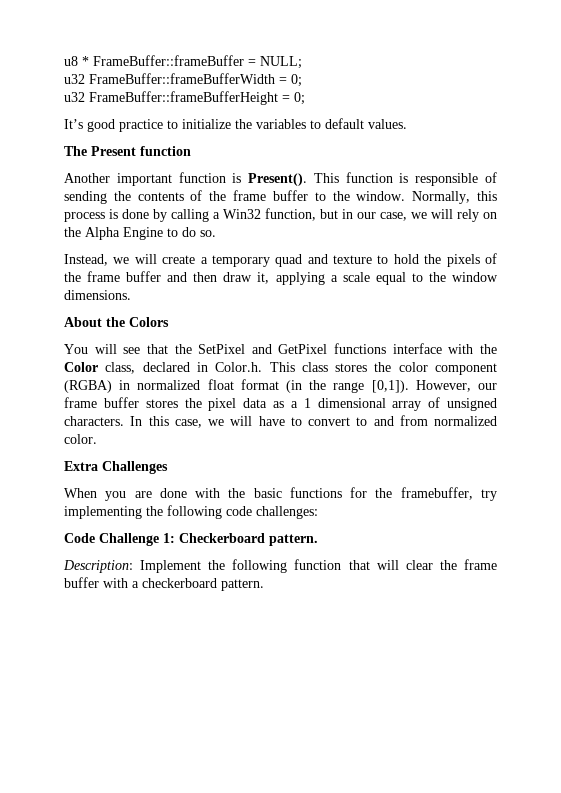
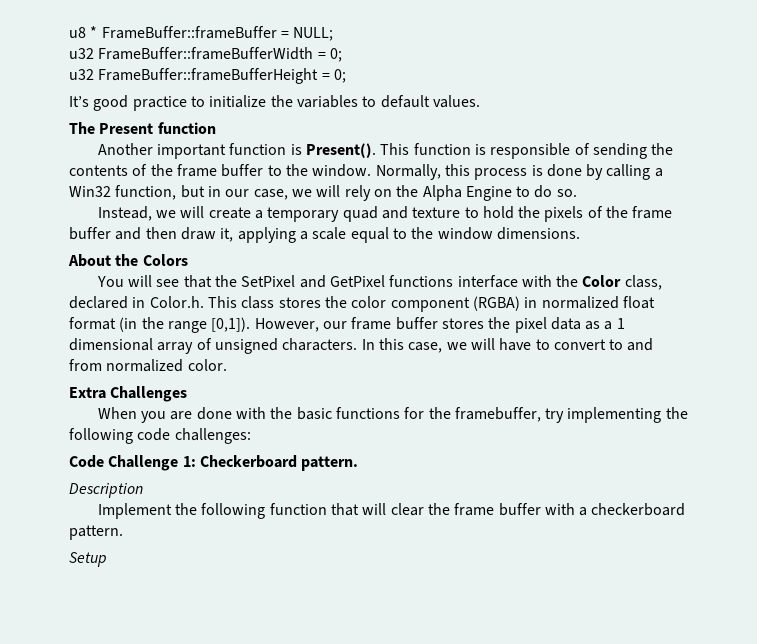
[63,560,133,573] Description: -> [69,483,143,498] Description //
(264, 585) none -> [69,552,107,567] // Setup

